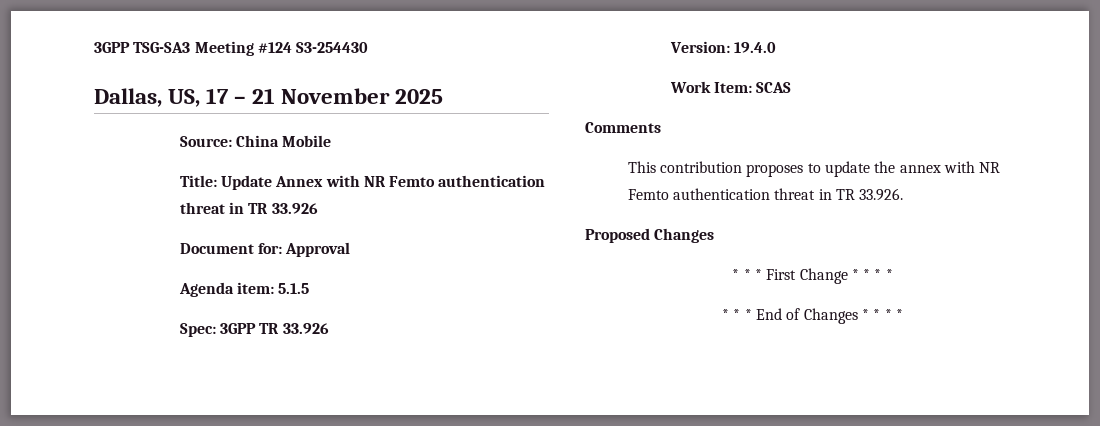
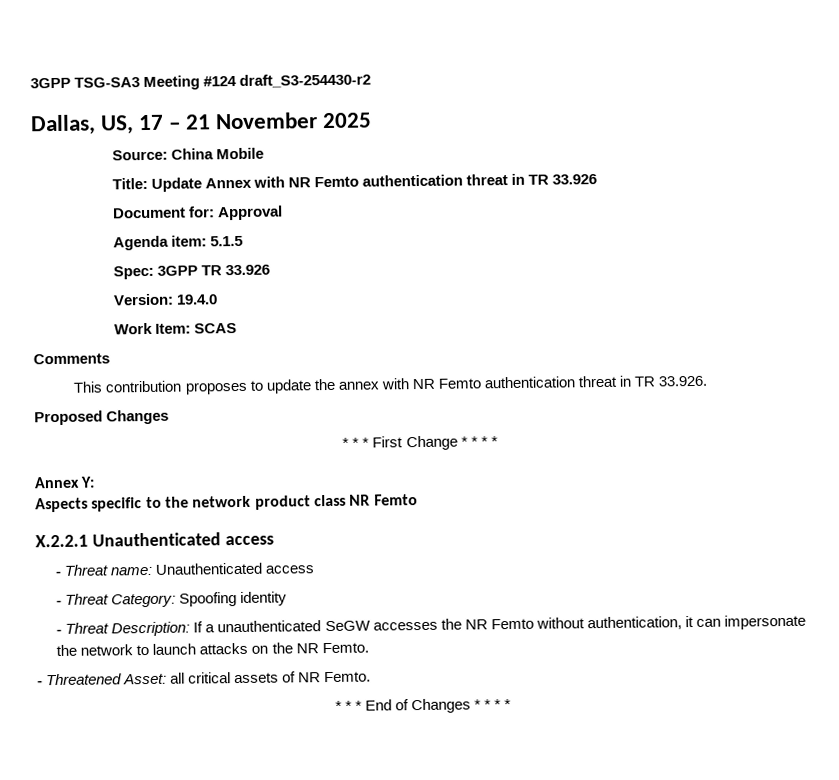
[296,42,369,53] S3-254430 -> [239,73,372,88] draft_S3-254430-r2
(893, 274) none -> [34,476,96,489] [35,494,418,513] [35,532,274,548] [55,562,316,577] [56,591,288,608] [56,614,806,637] [56,642,369,657] [37,671,372,686] // Annex Y: // Aspects specific to the network product class NR Femto // X.2.2.1 Unauthenticated access // - Threat name: Unauthenticated access // - Threat Category: Spoofing identity // - Threat Description: If a unauthenticated SeGW accesses the NR Femto without authentication, it can impersonate the network to launch attacks on the NR Femto. // - Threatened Asset: all critical assets of NR Femto.

